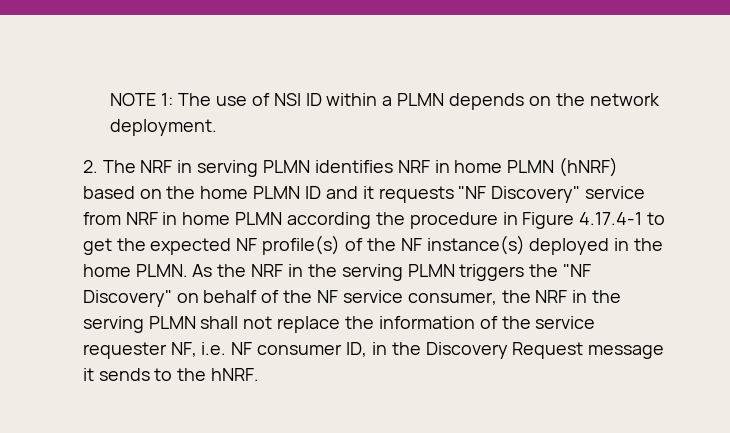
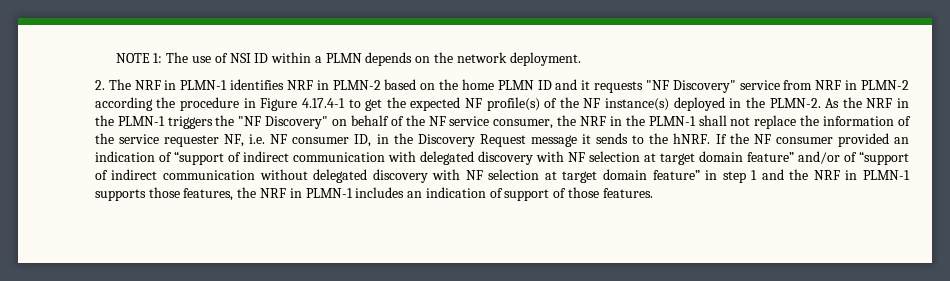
[197,160,311,177] serving PLMN -> [180,80,228,90] PLMN-1
[454,157,619,177] home PLMN (hNRF) -> [332,80,381,90] PLMN-2
[182,212,283,225] home PLMN -> [861,80,910,90] PLMN-2
[82,264,188,277] home PLMN. -> [769,98,821,108] PLMN-2.
[341,264,455,281] serving PLMN -> [117,116,165,126] PLMN-1
[82,316,196,333] serving PLMN -> [648,116,696,126] PLMN-1
(260, 374) none -> [715,133,910,147] [94,151,910,165] [94,169,911,183] [94,187,653,201] If the NF consumer provided an indication of “support of indirect communication with delegated discovery with NF selection at target domain feature” and/or of “support of indirect communication without delegated discovery with NF selection at target domain feature” in step 1 and the NRF in PLMN-1 supports those features, the NRF in PLMN-1 includes an indication of support of those features.

